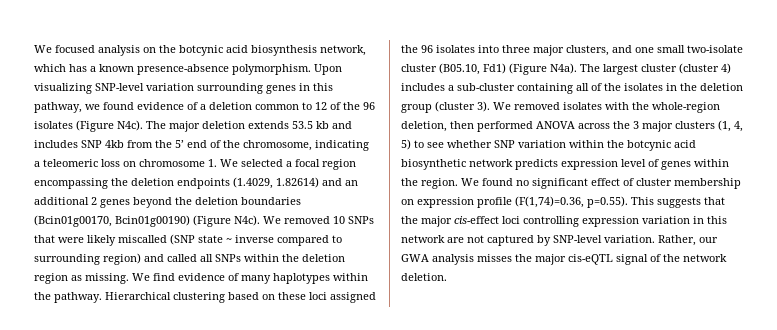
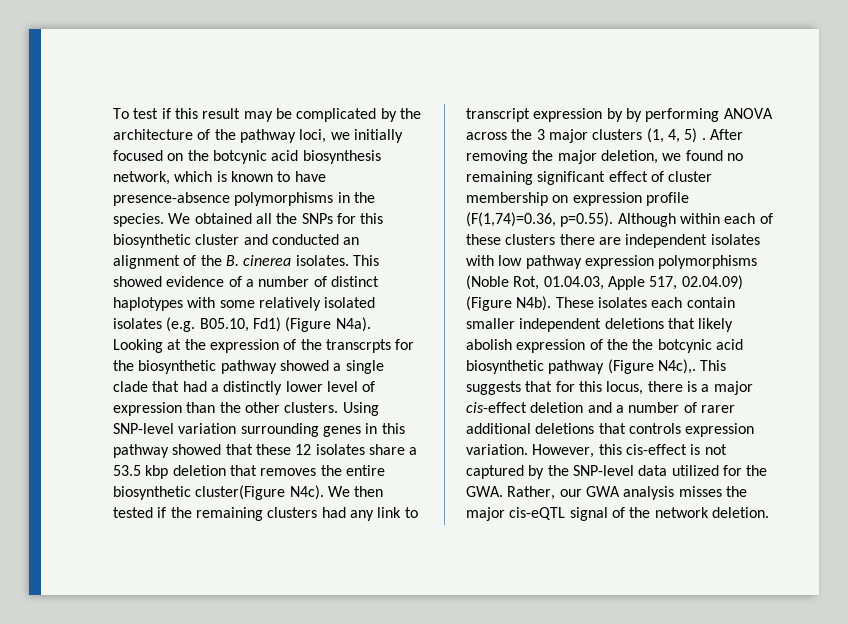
[34,45,140,56] We focused analysis -> [113,108,421,122] [113,129,403,143] [113,150,163,161] To test if this result may be complicated by the architecture of the pathway loci, we initially focused
[69,64,342,75] [34,83,92,94] has a known presence-absence polymorphism. Upon visualizing -> [216,171,326,182] [113,192,375,206] [113,213,384,227] [113,234,360,248] [113,255,379,269] [113,276,379,287] [113,297,376,311] [113,317,371,332] [113,339,415,353] [113,360,384,374] [113,381,376,395] [113,402,379,416] is known to have presence-absence polymorphisms in the species. We obtained all the SNPs for this biosynthetic cluster and conducted an alignment of the B. cinerea isolates. This showed evidence of a number of distinct haplotypes with some relatively isolated isolates (e.g. B05.10, Fd1) (Figure N4a). Looking at the expression of the transcrpts for the biosynthetic pathway showed a single clade that had a distinctly lower level of expression than the other clusters. Using
[34,102,375,113] [34,120,352,132] [34,140,369,151] [34,159,356,170] [34,177,358,189] [34,197,301,208] [34,215,374,227] [34,234,342,246] [34,253,345,265] [34,273,368,284] [34,292,376,303] [401,45,743,56] [401,63,731,75] [401,83,743,94] [401,101,720,113] [401,121,533,132] pathway, we found evidence of a deletion common to 12 of the 96 isolates (Figure N4c). The major deletion extends 53.5 kb and includes SNP 4kb from the 5’ end of the chromosome, indicating a teleomeric loss on chromosome 1. We selected a focal region encompassing the deletion endpoints (1.4029, 1.82614) and an additional 2 genes beyond the deletion boundaries (Bcin01g00170, Bcin01g00190) (Figure N4c). We removed 10 SNPs that were likely miscalled (SNP state ~ inverse compared to surrounding region) and called all SNPs within the deletion region as missing. We find evidence of many haplotypes within the pathway. Hierarchical clustering based on these loci assigned the 96 isolates into three major clusters, and one small two-isolate cluster (B05.10, Fd1) (Figure N4a). The largest cluster (cluster 4) includes a sub-cluster containing all of the isolates in the deletion group (cluster 3). We removed isolates with the whole-region deletion, then performed -> [113,444,418,458] [113,465,385,479] [113,485,384,500] [113,507,418,521] [466,108,720,122] pathway showed that these 12 isolates share a 53.5 kbp deletion that removes the entire biosynthetic cluster(Figure N4c). We then tested if the remaining clusters had any link to transcript expression by by performing
[414,140,696,151] [401,159,729,170] [401,178,479,189] to see whether SNP variation within the botcynic acid biosynthetic network predicts expression level of genes within the region. We -> [701,129,743,140] [466,150,682,164] . After removing the major deletion, we
(529, 183) none -> [466,171,533,185] remaining
[631,197,725,208] [401,216,727,227] [401,235,655,246] This suggests that the major cis-effect loci controlling expression variation in this network are not captured by SNP-level variation. -> [617,213,773,227] [466,234,760,248] [466,255,758,269] [466,275,743,290] [466,296,735,311] [466,318,734,332] [466,339,743,353] [466,359,727,374] [466,381,753,395] [466,402,735,413] [466,423,755,437] [466,444,727,458] [466,465,768,479] [466,486,503,497] Although within each of these clusters there are independent isolates with low pathway expression polymorphisms (Noble Rot, 01.04.03, Apple 517, 02.04.09) (Figure N4b). These isolates each contain smaller independent deletions that likely abolish expression of the the botcynic acid biosynthetic pathway (Figure N4c),. This suggests that for this locus, there is a major cis-effect deletion and a number of rarer additional deletions that controls expression variation. However, this cis-effect is not captured by the SNP-level data utilized for the GWA.

